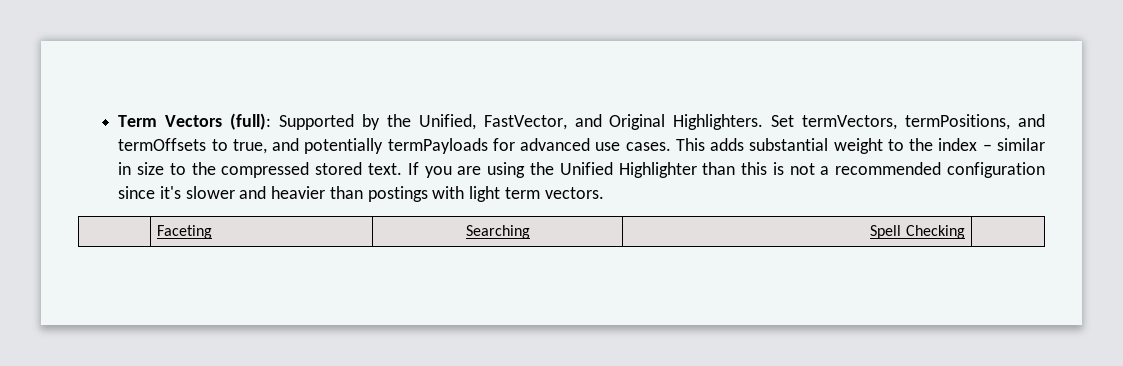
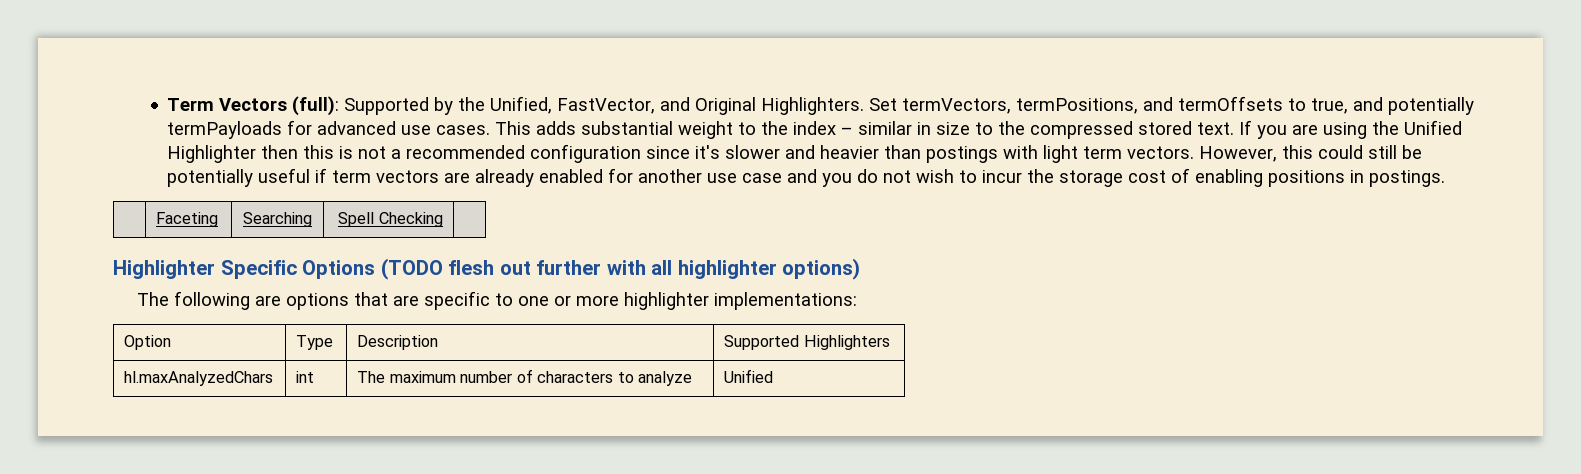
[702,162,736,175] than -> [261,145,299,159] then
[157,225,213,239] [465,225,530,239] [870,225,965,239] // | Faceting | Searching | Spell Checking | -> [1199,145,1423,162] [167,168,1446,187] [156,212,219,227] [243,212,312,227] [338,212,443,227] [113,258,861,280] [137,291,858,310] [124,335,172,350] [296,335,334,350] [357,335,439,350] [724,335,890,350] [124,371,274,386] [296,371,315,383] [357,369,693,386] [724,369,774,383] However, this could still be potentially useful if term vectors are already enabled for another use case and you do not wish to incur the storage cost of enabling positions in postings. // | Faceting | Searching | Spell Checking | // Highlighter Specific Options (TODO flesh out further with all highlighter options) // The following are options that are specific to one or more highlighter implementations: // Option | Type | Description | Supported Highlighters // hl.maxAnalyzedChars | int | The maximum number of characters to analyze | Unified

